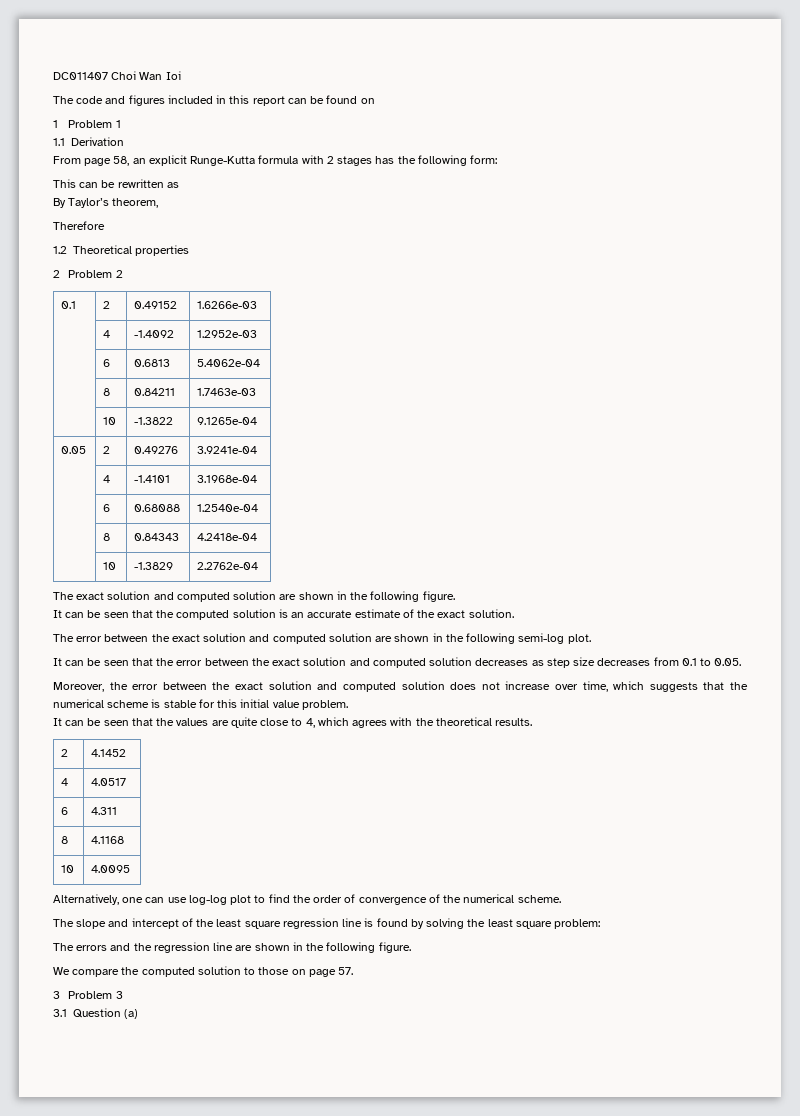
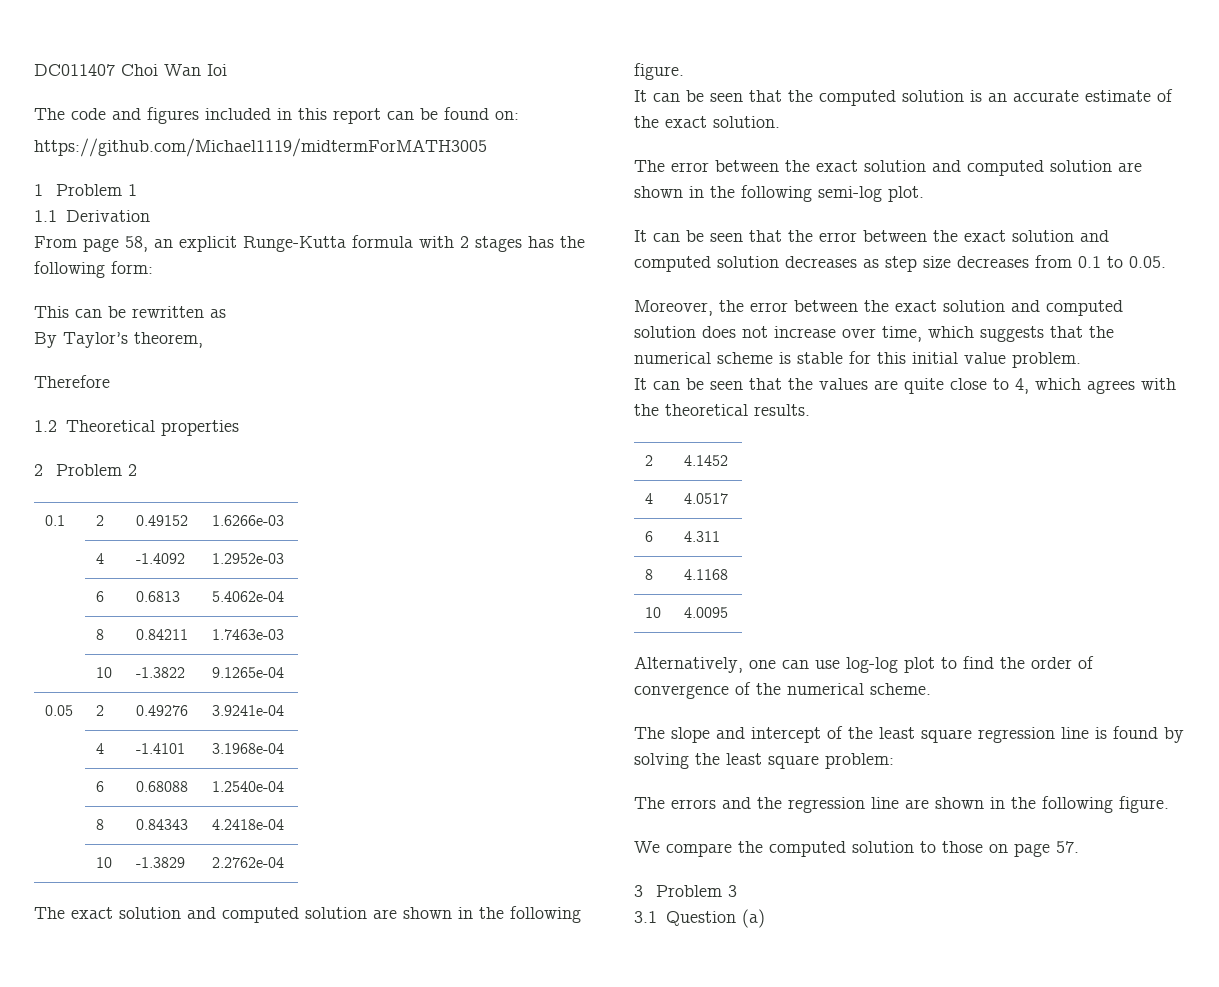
[360,98,375,104] on -> [495,111,519,120] [34,138,487,157] on: // https://github.com/Michael1119/midtermForMATH3005

